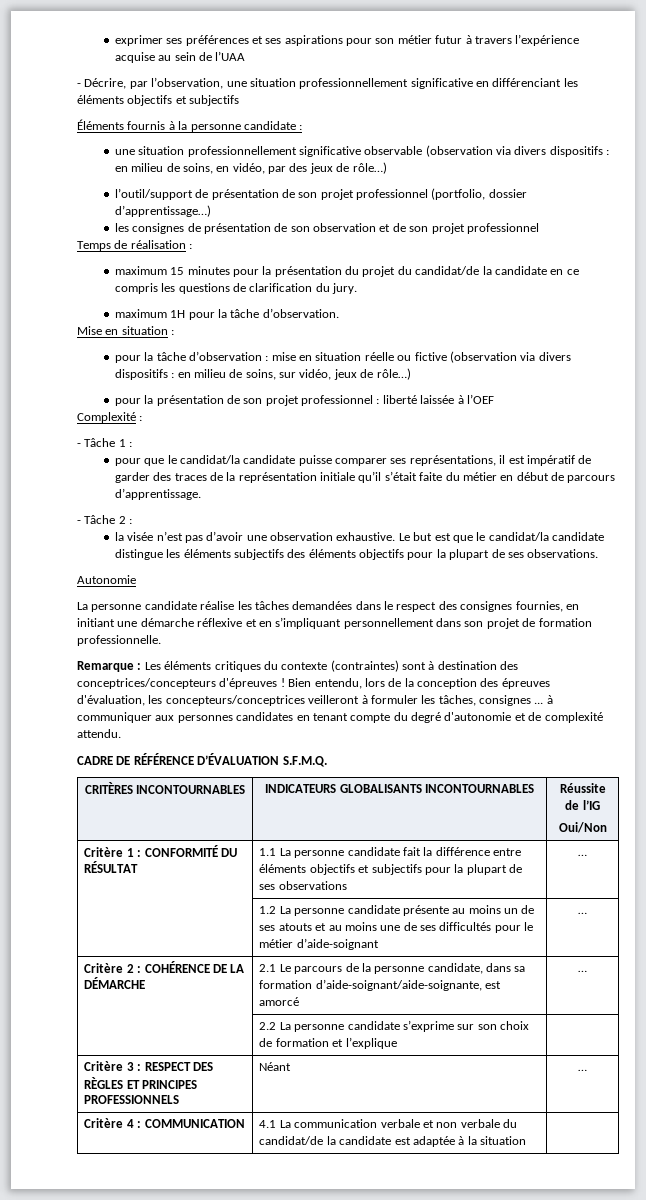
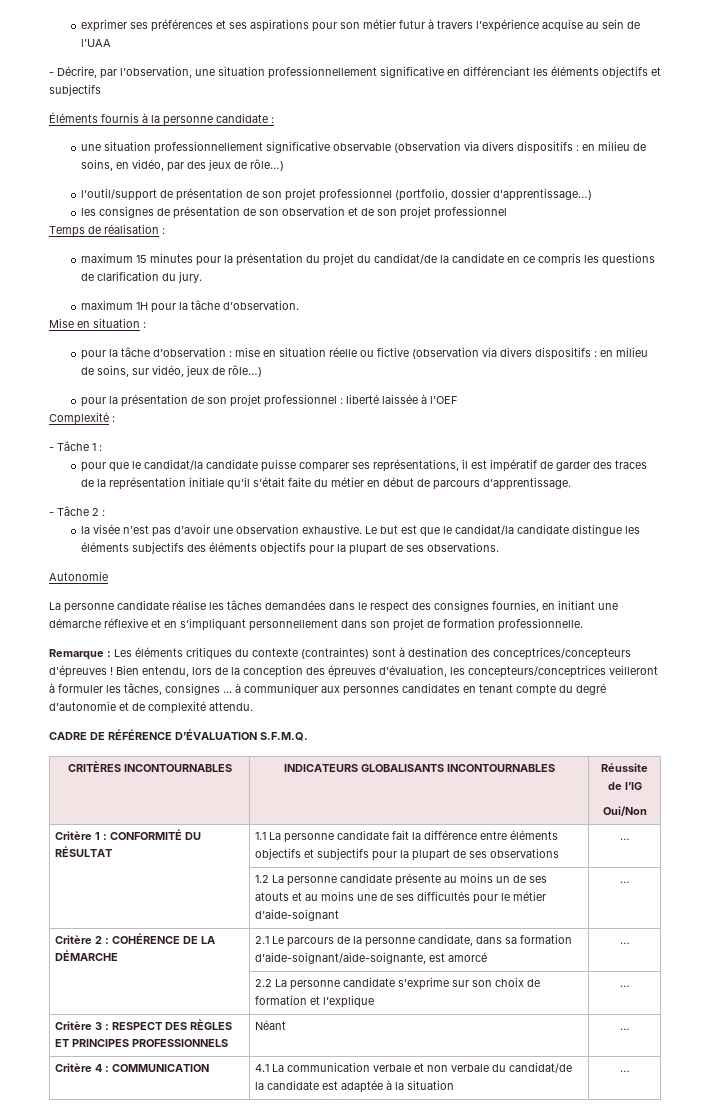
(397, 1043) none -> [619,985,630,987] …
(527, 1140) none -> [619,1070,630,1072] …

